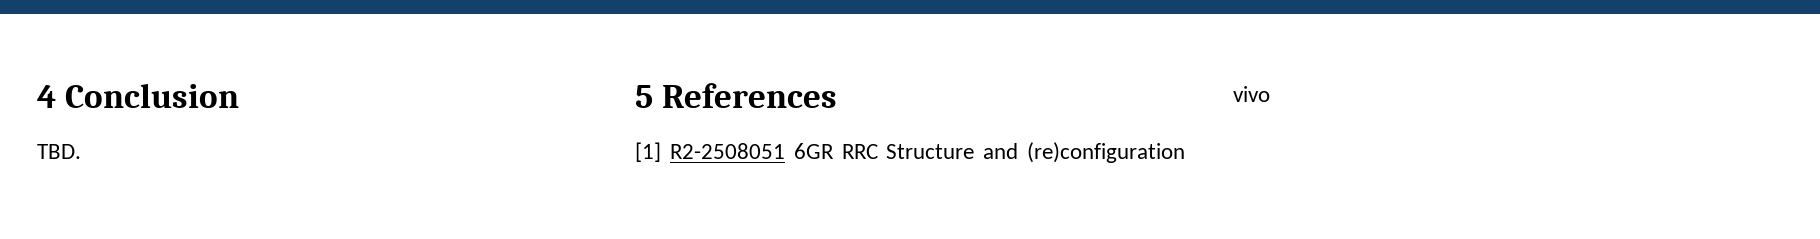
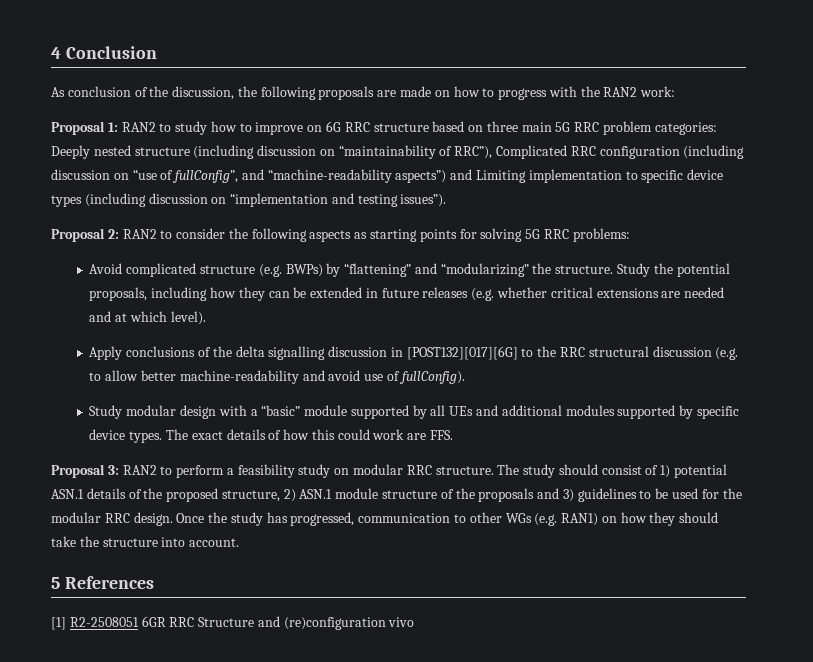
[37,144,81,159] TBD. -> [51,86,676,100] [51,121,717,135] [51,145,745,159] [51,169,724,183] [51,193,447,207] [51,228,630,242] [89,263,730,277] [89,287,725,301] [89,311,206,325] [89,346,739,360] [89,370,465,384] [89,405,739,419] [89,429,453,443] [51,464,728,478] [51,488,742,502] [51,512,719,526] [51,536,240,547] As conclusion of the discussion, the following proposals are made on how to progress with the RAN2 work: // Proposal 1: RAN2 to study how to improve on 6G RRC structure based on three main 5G RRC problem categories: Deeply nested structure (including discussion on “maintainability of RRC”), Complicated RRC configuration (including discussion on “use of fullConfig”, and “machine-readability aspects”) and Limiting implementation to specific device types (including discussion on “implementation and testing issues”). // Proposal 2: RAN2 to consider the following aspects as starting points for solving 5G RRC problems: // Avoid complicated structure (e.g. BWPs) by “flattening” and “modularizing” the structure. Study the potential proposals, including how they can be extended in future releases (e.g. whether critical extensions are needed and at which level). // Apply conclusions of the delta signalling discussion in [POST132][017][6G] to the RRC structural discussion (e.g. to allow better machine-readability and avoid use of fullConfig). // Study modular design with a “basic” module supported by all UEs and additional modules supported by specific device types. The exact details of how this could work are FFS. // Proposal 3: RAN2 to perform a feasibility study on modular RRC structure. The study should consist of 1) potential ASN.1 details of the proposed structure, 2) ASN.1 module structure of the proposals and 3) guidelines to be used for the modular RRC design. Once the study has progressed, communication to other WGs (e.g. RAN1) on how they should take the structure into account.

